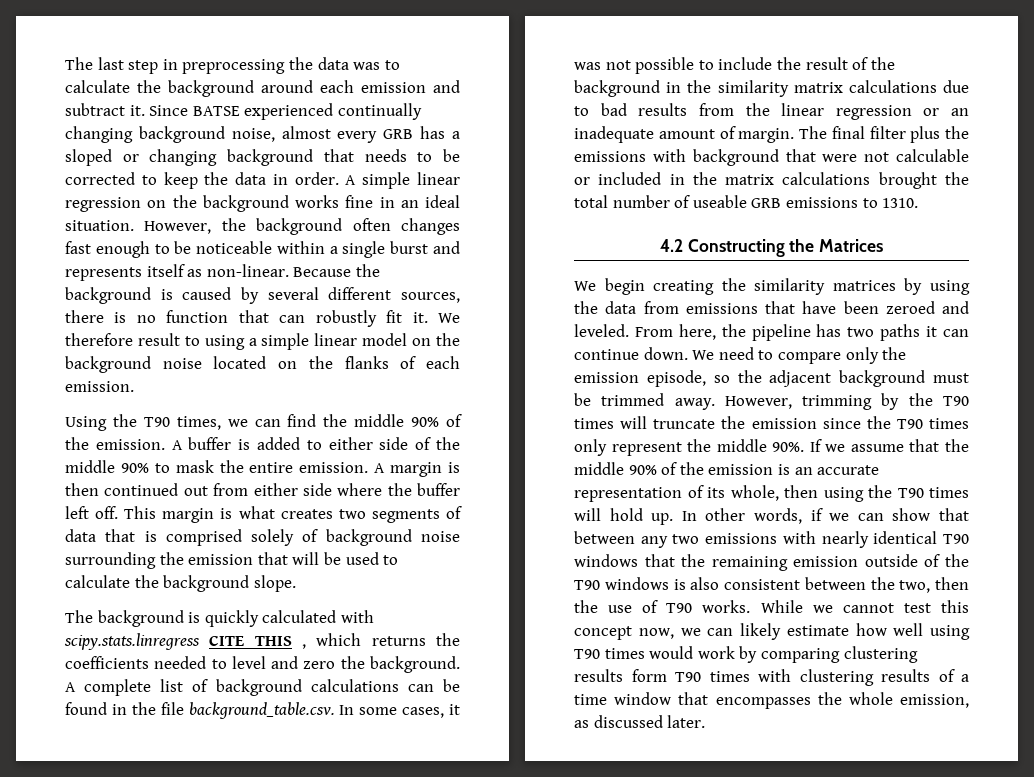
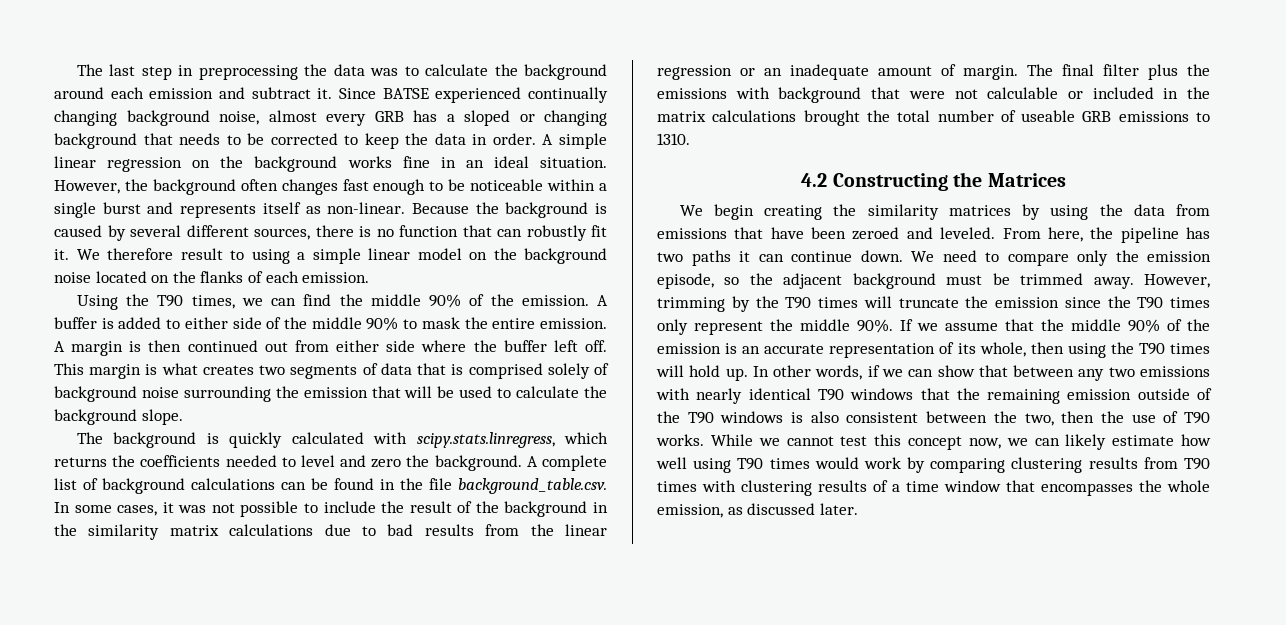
[64,633,306,650] scipy.stats.linregress CITE THIS , -> [416,432,555,448] scipy.stats.linregress,
[631,669,667,682] form -> [1143,457,1178,469] from

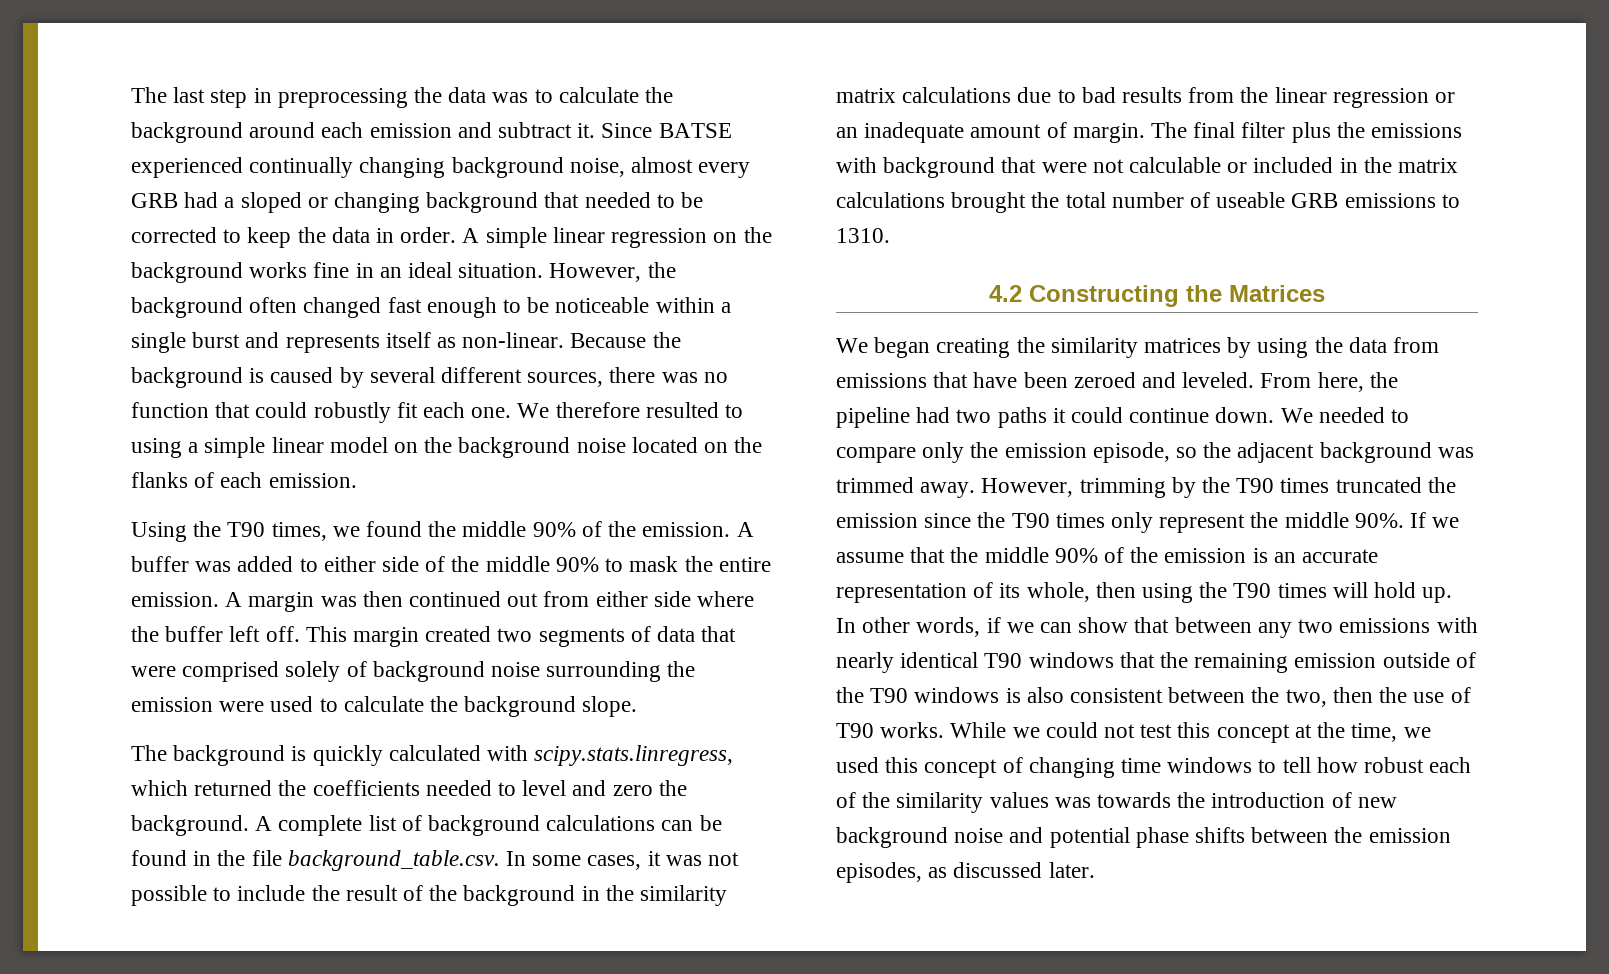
[413,110,437,122] has -> [184,192,219,208] had
[179,133,221,145] needs -> [584,192,651,208] needed
[281,179,338,195] changes -> [303,297,382,318] changed
[359,226,371,237] is -> [661,372,698,383] was
[497,229,522,237] can -> [255,402,308,418] could
[54,249,69,260] it. -> [423,402,512,418] each one.
[180,248,223,260] result -> [645,402,719,418] resulted
[270,294,332,306] can find -> [366,521,423,537] found
[101,318,114,329] is -> [195,561,232,572] was
[129,341,142,352] is -> [320,596,357,607] was
[145,363,254,375] is what creates -> [425,626,492,642] created
[451,364,464,375] is -> [131,666,176,677] were
[371,386,455,398] that will be -> [219,701,265,712] were
[54,457,107,467] returns -> [194,780,273,796] returned
[713,204,754,220] begin -> [874,337,931,358] began
[1186,227,1210,239] has -> [916,407,951,423] had
[758,254,784,262] can -> [1071,407,1124,423] could
[942,250,977,262] need -> [1318,407,1385,423] needed
[946,273,1010,285] must be -> [1437,447,1474,458] was
[863,296,959,308] will truncate -> [1335,477,1422,493] truncated
[786,436,834,446] cannot -> [1045,722,1136,738] could not
[968,434,1211,450] [656,457,1210,473] [657,480,1210,496] [657,504,723,518] now, we can likely estimate how well using T90 times would work by comparing clustering results from T90 times with clustering results of a time window that encompasses the whole emission, -> [1294,722,1431,742] [836,757,1472,778] [836,792,1397,813] [836,827,1451,848] [836,862,922,883] at the time, we used this concept of changing time windows to tell how robust each of the similarity values was towards the introduction of new background noise and potential phase shifts between the emission episodes,

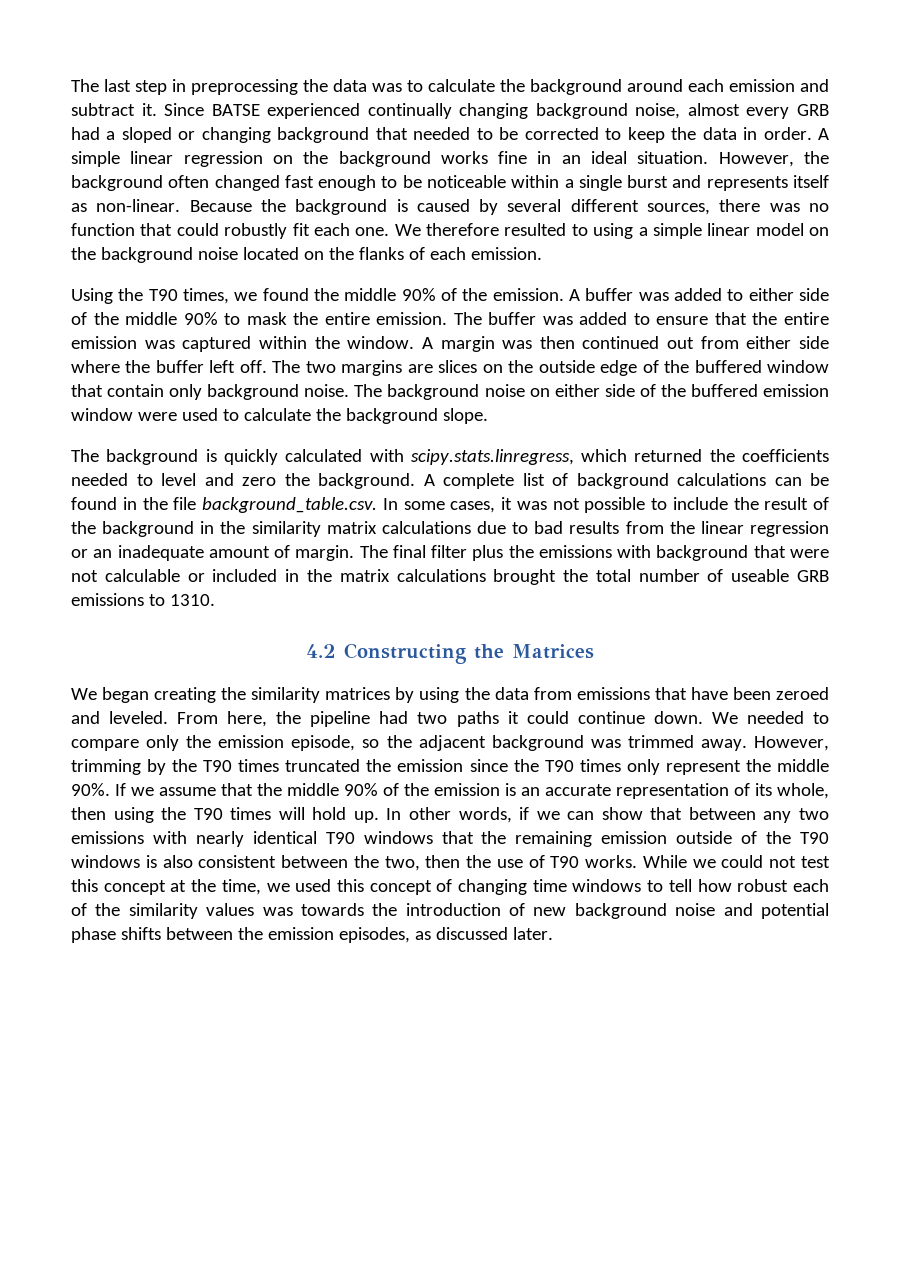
(219, 599) none -> [453,312,829,325] [71,336,415,352] The buffer was added to ensure that the entire emission was captured within the window.
[305,626,737,647] [131,661,696,682] [131,697,213,712] This margin created two segments of data that were comprised solely of background noise surrounding the emission -> [272,360,830,376] [71,384,829,400] [71,408,133,421] The two margins are slices on the outside edge of the buffered window that contain only background noise. The background noise on either side of the buffered emission window

